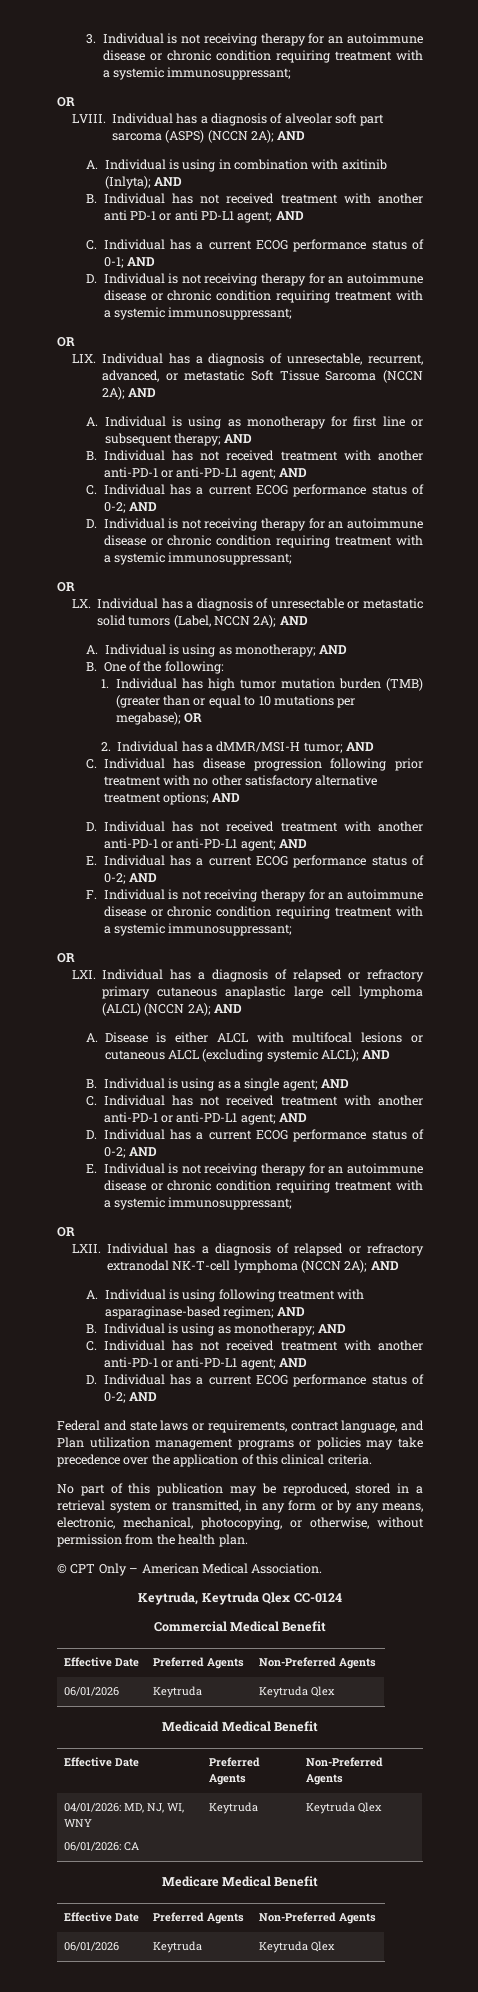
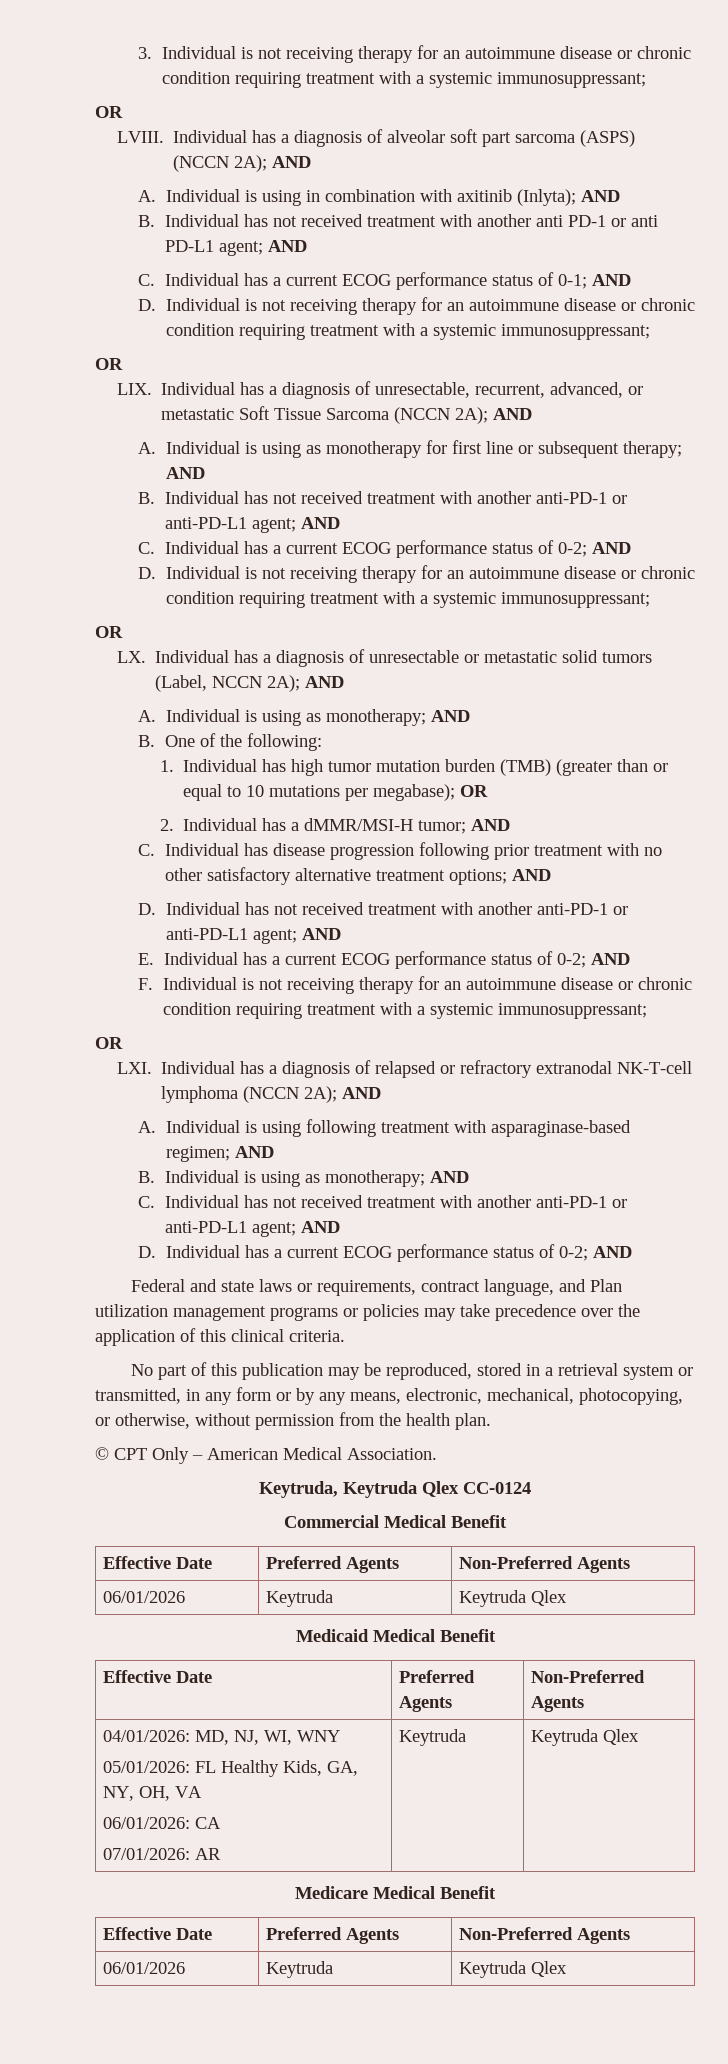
[101,986,423,999] [101,1003,243,1016] [86,1032,423,1043] [104,1049,391,1062] [86,1078,350,1091] [86,1095,423,1106] [103,1112,308,1125] [86,1129,424,1142] [103,1147,157,1158] [86,1163,423,1176] [103,1180,423,1193] [103,1197,293,1210] [57,1227,75,1237] [71,1243,425,1256] primary cutaneous anaplastic large cell lymphoma (ALCL) (NCCN 2A); AND // A. Disease is either ALCL with multifocal lesions or cutaneous ALCL (excluding systemic ALCL); AND // B. Individual is using as a single agent; AND // C. Individual has not received treatment with another anti-PD-1 or anti-PD-L1 agent; AND // D. Individual has a current ECOG performance status of 0-2; AND // E. Individual is not receiving therapy for an autoimmune disease or chronic condition requiring treatment with a systemic immunosuppressant; // OR // LXII. Individual has a diagnosis of relapsed or refractory -> (532, 1069) none
(92, 1823) none -> [103,1760,359,1777] [103,1786,203,1801] // 05/01/2026: FL Healthy Kids, GA, NY, OH, VA
(139, 1846) none -> [103,1848,222,1860] // 07/01/2026: AR

